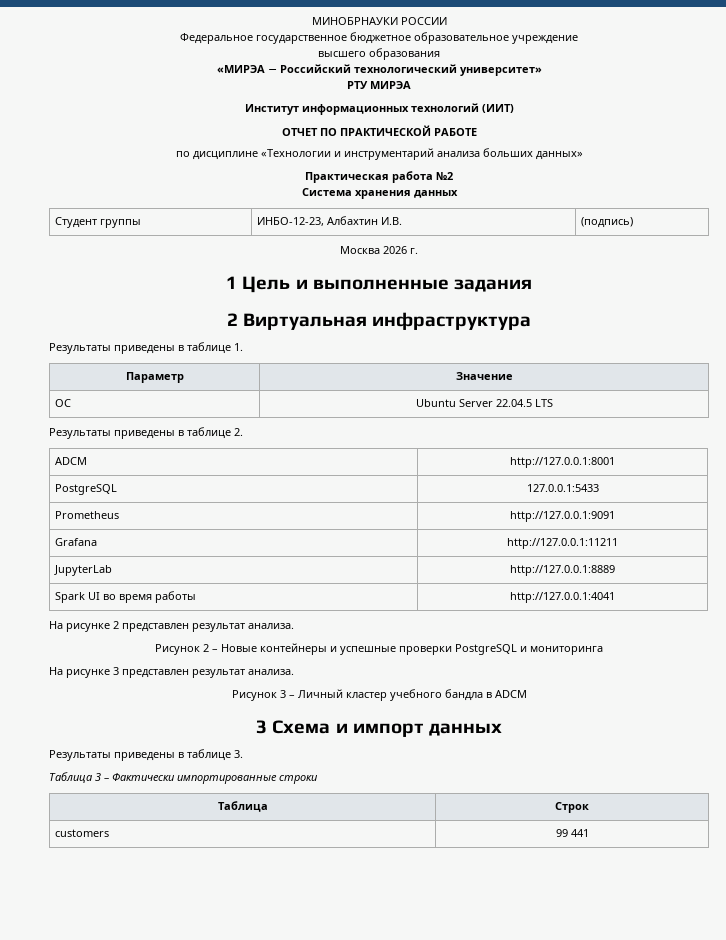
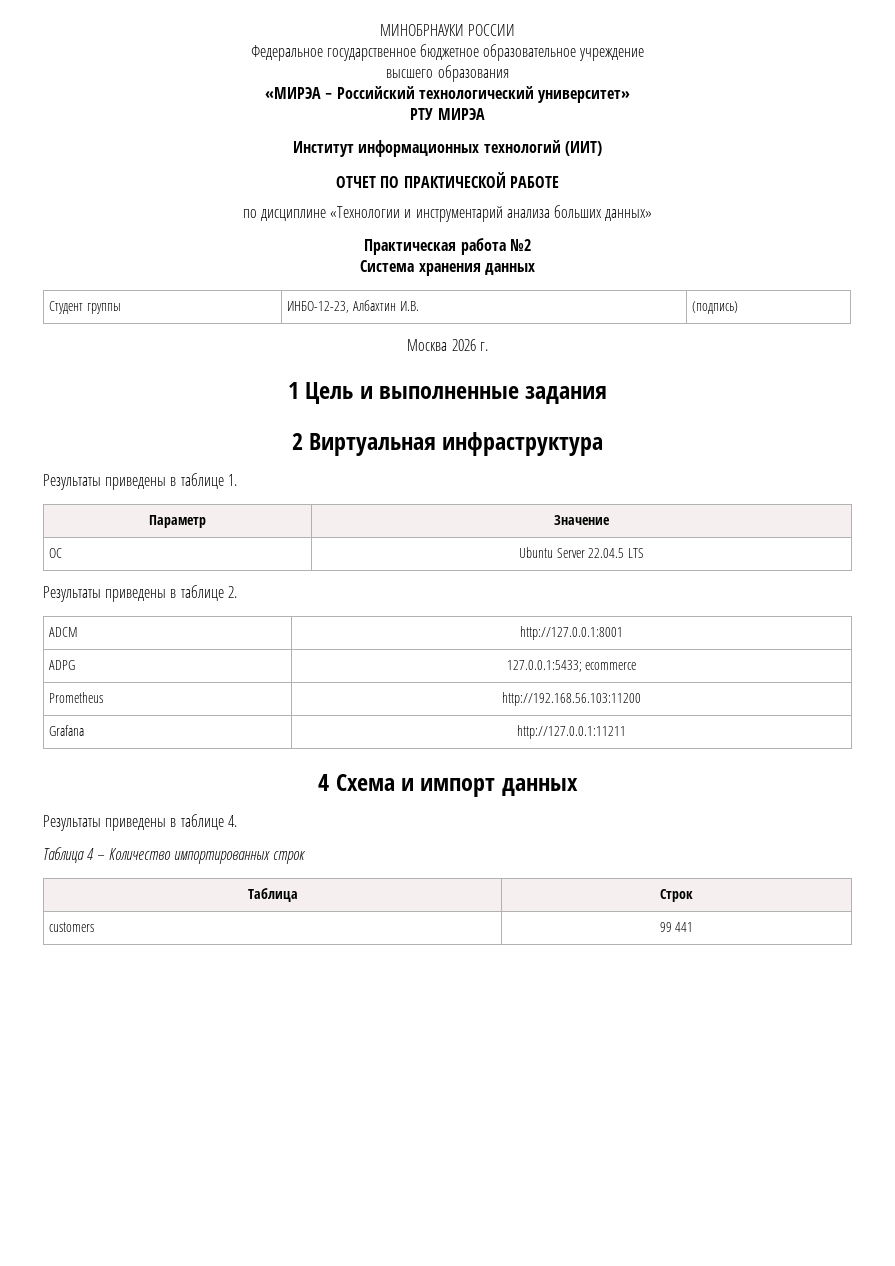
[55,484,118,495] [526,484,599,492] PostgreSQL | 127.0.0.1:5433 -> [49,660,76,670] [506,660,637,672] ADPG | 127.0.0.1:5433; ecommerce
[510,511,615,522] http://127.0.0.1:9091 -> [502,692,641,706] http://192.168.56.103:11200
[54,565,113,576] [510,565,615,576] [55,591,197,603] [510,592,615,603] [49,621,294,632] [155,643,603,655] [49,667,294,678] [231,689,527,701] [256,720,268,734] // JupyterLab | http://127.0.0.1:8889 // Spark UI во время работы | http://127.0.0.1:4041 // На рисунке 2 представлен результат анализа. // Рисунок 2 – Новые контейнеры и успешные проверки PostgreSQL и мониторинга // На рисунке 3 представлен результат анализа. // Рисунок 3 – Личный кластер учебного бандла в ADCM // 3 -> [318,774,330,791] // 4
[234,750,243,758] [49,772,318,784] 3. // Таблица 3 – Фактически импортированные строки -> [227,815,237,827] [43,847,306,864] 4. // Таблица 4 – Количество импортированных строк

